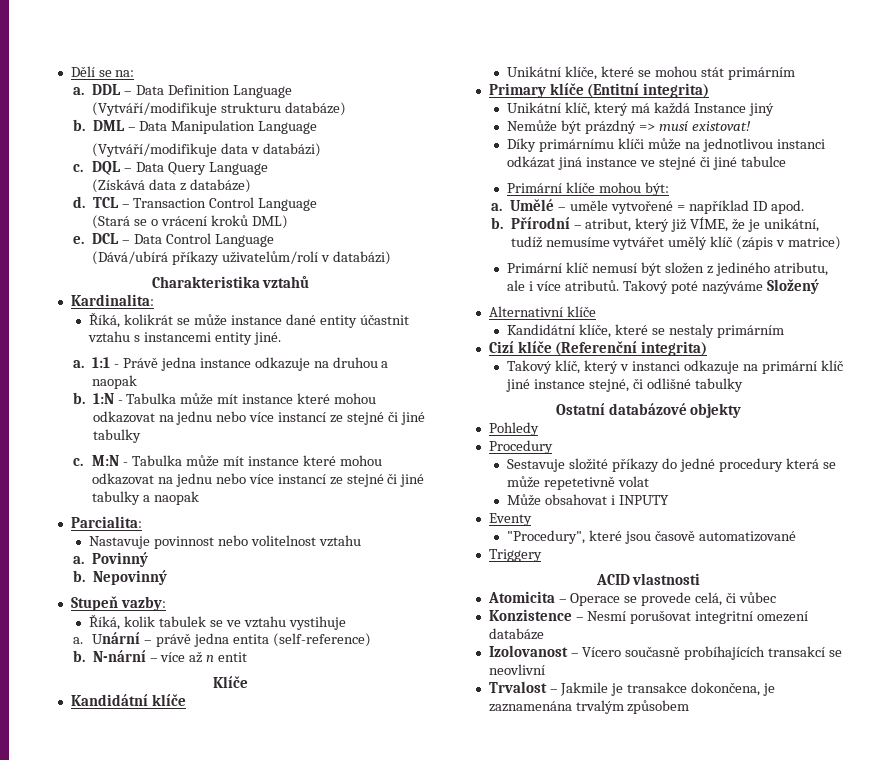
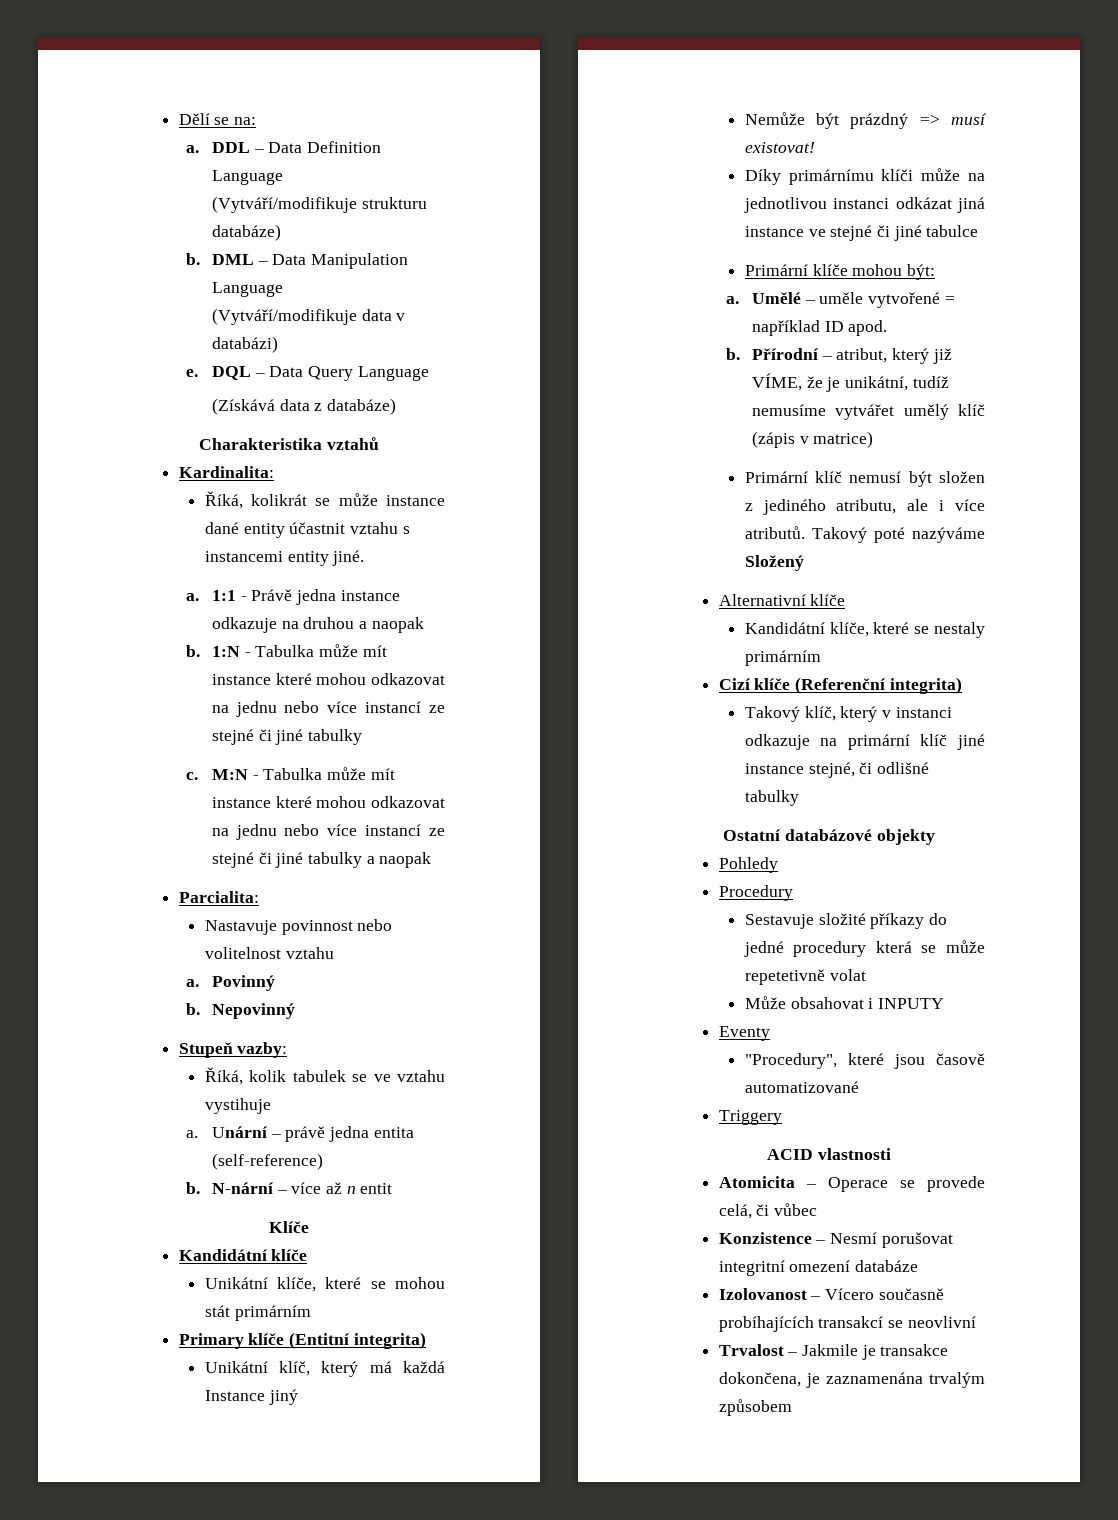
[73,164,84,172] c. -> [185,369,198,377] e.
[73,196,318,211] [92,215,288,229] [73,233,274,247] [92,251,391,265] // d. TCL – Transaction Control Language // (Stará se o vrácení kroků DML) // e. DCL – Data Control Language // (Dává/ubírá příkazy uživatelům/rolí v databázi) -> (396, 406) none

